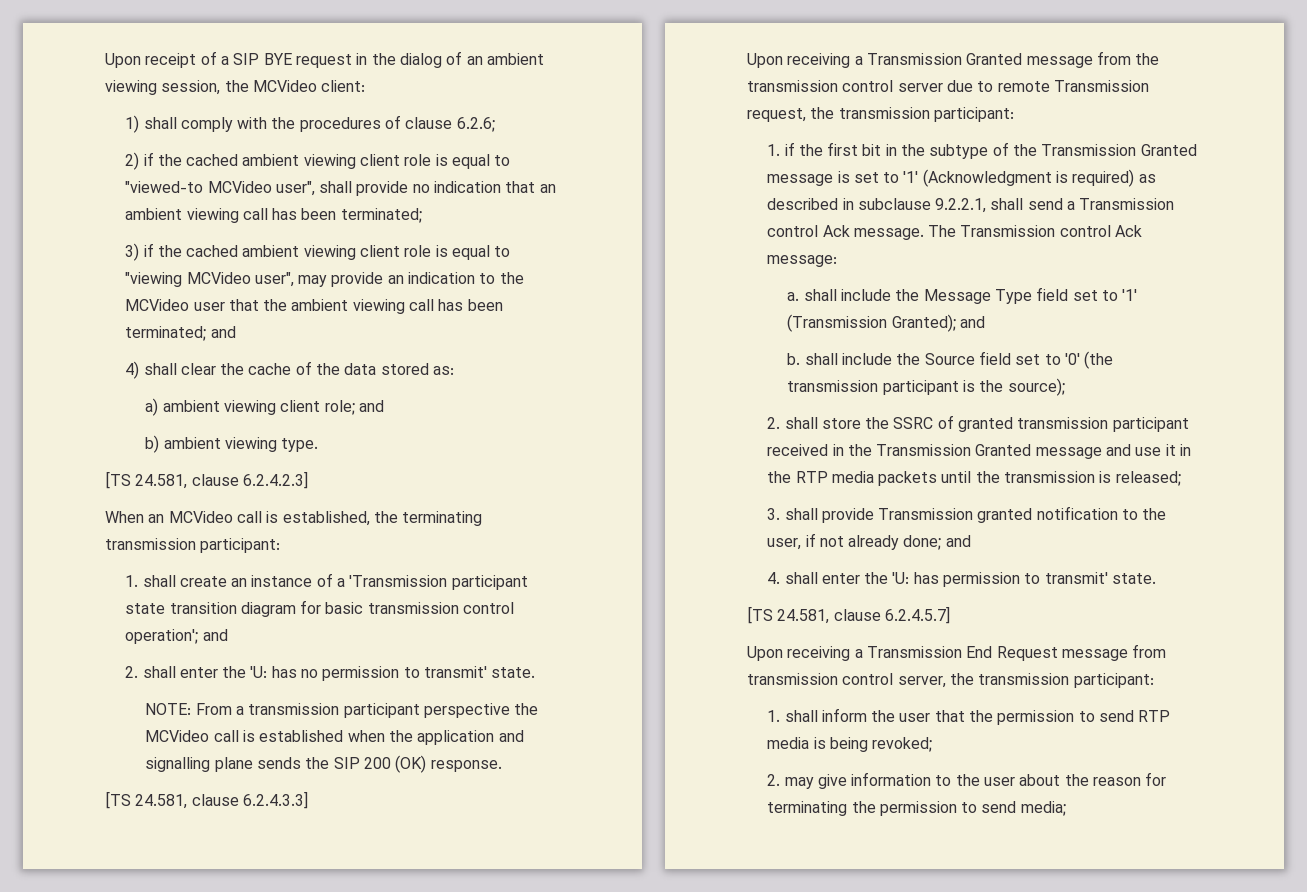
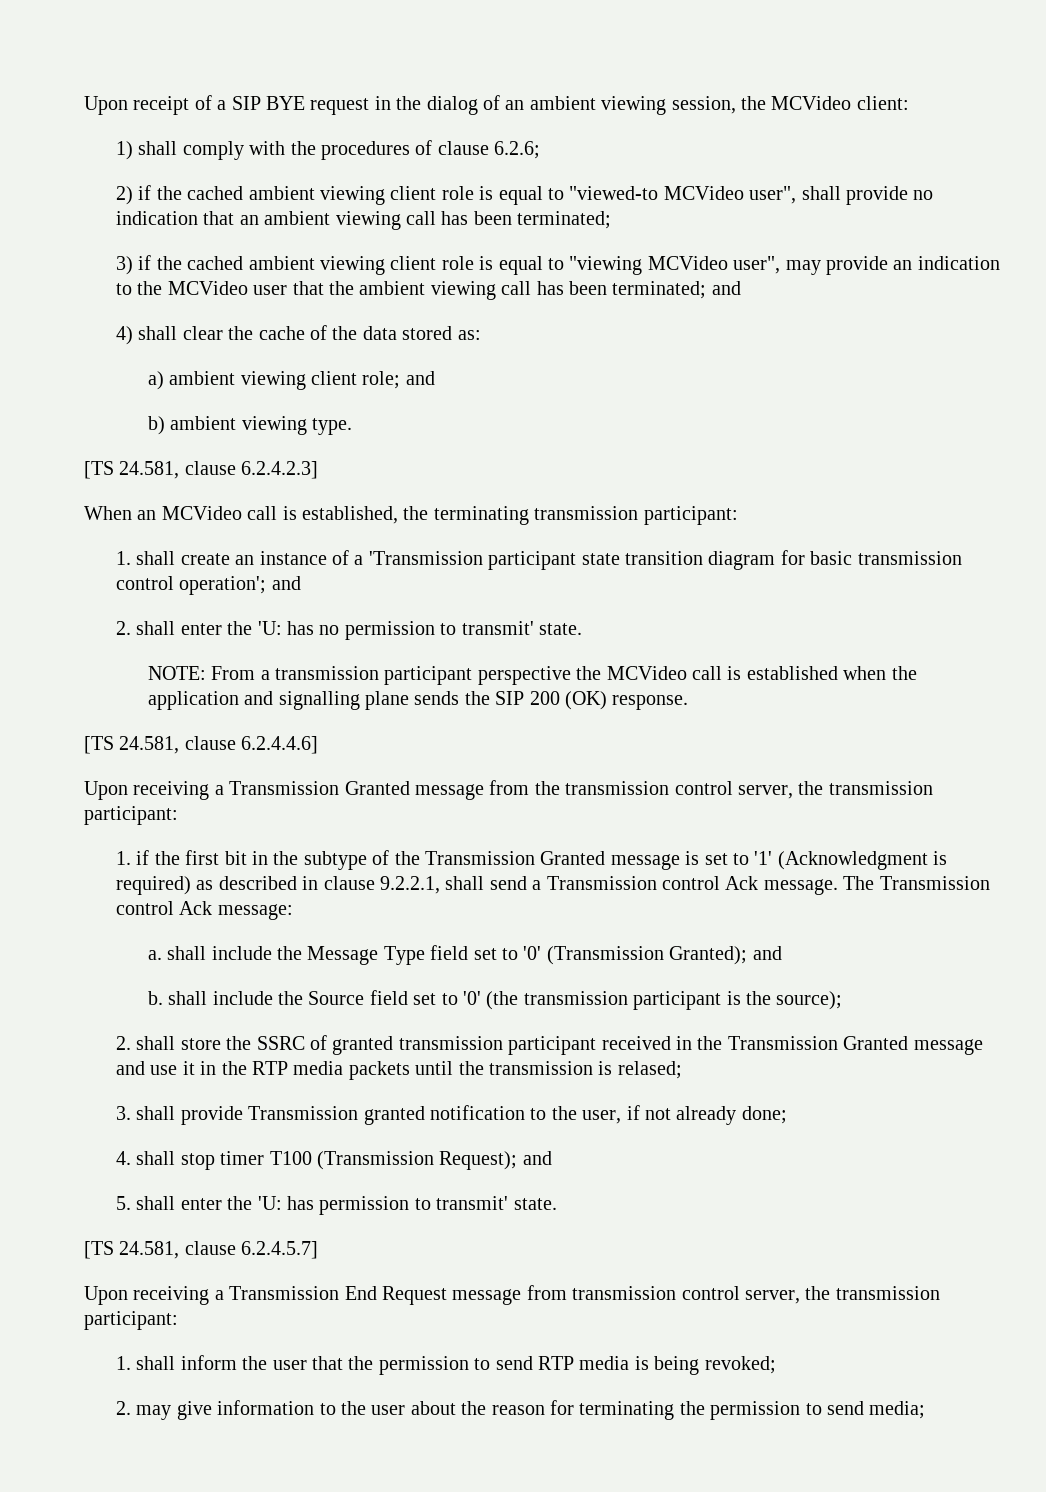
[242,791,308,809] 6.2.4.3.3] -> [241,736,319,754] 6.2.4.4.6]
[897,80,1149,92] [747,108,806,122] server due to remote Transmission request, -> [737,785,793,799] server,
[857,198,931,210] subclause -> [323,876,375,890] clause
[1122,289,1138,301] '1' -> [523,946,542,960] '0'
[1115,471,1181,486] released; -> [617,1061,682,1079] relased;
[945,535,971,547] [767,572,781,584] and // 4. -> [115,1151,552,1170] [115,1196,131,1210] // 4. shall stop timer T100 (Transmission Request); and // 5.

